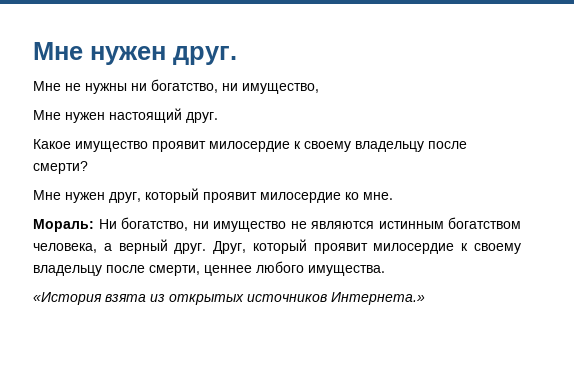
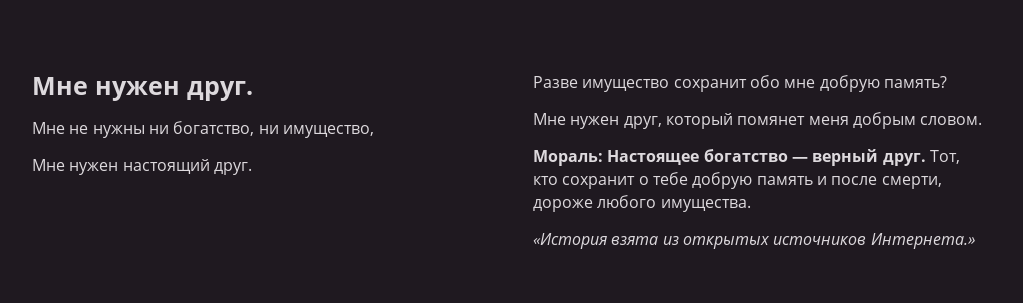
[33,139,467,152] [33,161,88,174] [33,188,393,203] [33,217,521,232] [33,239,521,254] [33,265,102,276] Какое имущество проявит милосердие к своему владельцу после смерти? // Мне нужен друг, который проявит милосердие ко мне. // Мораль: Ни богатство, ни имущество не являются истинным богатством человека, а верный друг. Друг, который проявит милосердие к своему владельцу -> [533,75,947,92] [533,112,983,129] [533,149,960,166] [533,172,827,189] Разве имущество сохранит обо мне добрую память? // Мне нужен друг, который помянет меня добрым словом. // Мораль: Настоящее богатство — верный друг. Тот, кто сохранит о тебе добрую память и
[204,265,252,276] ценнее -> [533,199,593,212] дороже

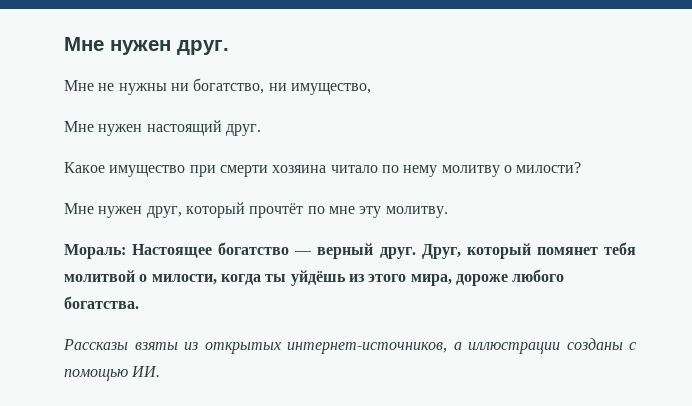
[533,75,947,92] Разве имущество сохранит обо мне добрую память? -> [64,162,582,177] Какое имущество при смерти хозяина читало по нему молитву о милости?
[737,112,983,129] помянет меня добрым словом. -> [249,203,448,218] прочтёт по мне эту молитву.
[929,150,960,164] [533,172,942,189] [533,195,751,212] [533,233,975,249] Тот, кто сохранит о тебе добрую память и после смерти, дороже любого имущества. // «История взята из открытых источников Интернета.» -> [421,242,636,259] [64,269,565,286] [64,296,139,309] [63,338,636,354] [64,366,161,381] Друг, который помянет тебя молитвой о милости, когда ты уйдёшь из этого мира, дороже любого богатства. // Рассказы взяты из открытых интернет-источников, а иллюстрации созданы с помощью ИИ.

